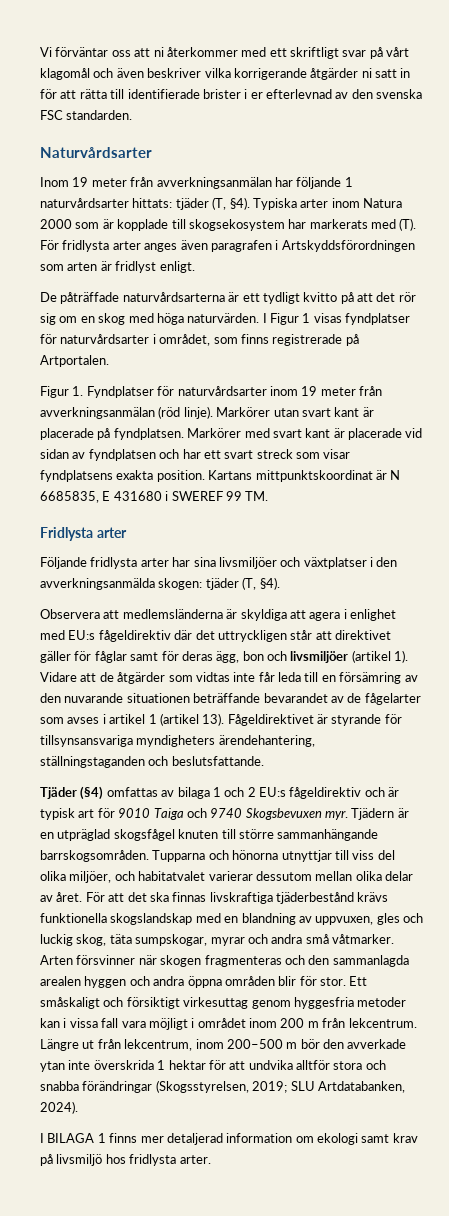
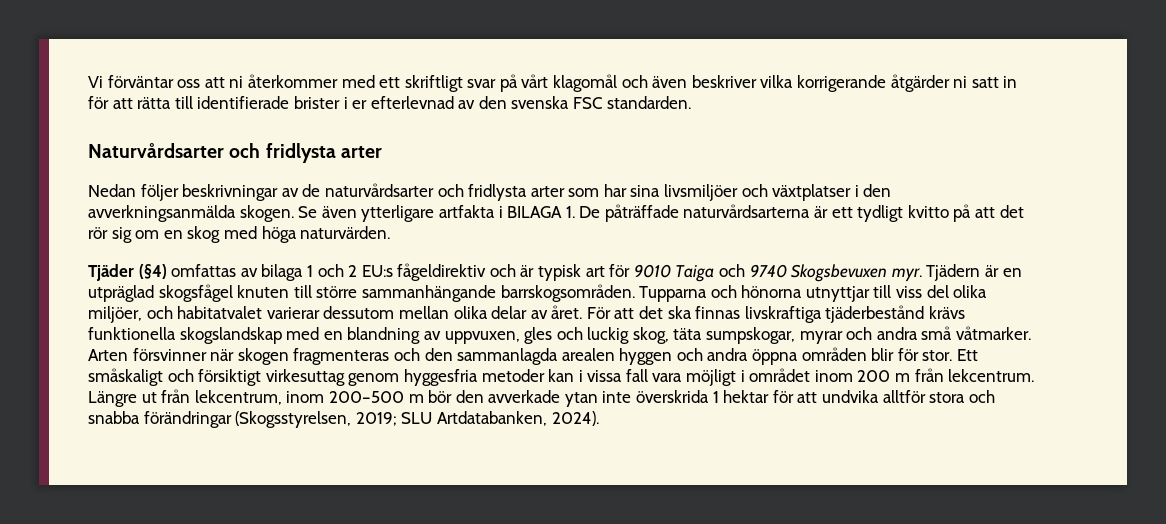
[40,177,353,189] [40,197,402,210] [40,218,417,231] [40,240,415,252] [40,261,195,273] // Inom 19 meter från avverkningsanmälan har följande 1 naturvårdsarter hittats: tjäder (T, §4). Typiska arter inom Natura 2000 som är kopplade till skogsekosystem har markerats med (T). För fridlysta arter anges även paragrafen i Artskyddsförordningen som arten är fridlyst enligt. // -> [229,143,382,163] [88,183,892,201] [88,205,575,222] och fridlysta arter // Nedan följer beskrivningar av de naturvårdsarter och fridlysta arter som har sina livsmiljöer och växtplatser i den avverkningsanmälda skogen. Se även ytterligare artfakta i BILAGA 1.
[262,313,411,325] [40,334,359,346] [40,355,109,367] [40,386,382,398] [40,406,374,419] [40,428,423,440] [40,449,351,461] [40,470,401,482] [40,491,269,503] [40,527,127,541] [40,557,398,569] [40,577,280,590] [40,609,396,621] [40,630,391,642] [40,650,409,663] [40,672,418,684] [40,693,421,705] [40,713,402,726] [40,735,315,747] [40,756,264,768] I Figur 1 visas fyndplatser för naturvårdsarter i området, som finns registrerade på Artportalen. // Figur 1. Fyndplatser för naturvårdsarter inom 19 meter från avverkningsanmälan (röd linje). Markörer utan svart kant är placerade på fyndplatsen. Markörer med svart kant är placerade vid sidan av fyndplatsen och har ett svart streck som visar fyndplatsens exakta position. Kartans mittpunktskoordinat är N 6685835, E 431680 i SWEREF 99 TM. // Fridlysta arter // Följande fridlysta arter har sina livsmiljöer och växtplatser i den avverkningsanmälda skogen: tjäder (T, §4). // Observera att medlemsländerna är skyldiga att agera i enlighet med EU:s fågeldirektiv där det uttryckligen står att direktivet gäller för fåglar samt för deras ägg, bon och livsmiljöer (artikel 1). Vidare att de åtgärder som vidtas inte får leda till en försämring av den nuvarande situationen beträffande bevarandet av de fågelarter som avses i artikel 1 (artikel 13). Fågeldirektivet är styrande för tillsynsansvariga myndigheters ärendehantering, ställningstaganden och beslutsfattande. -> (391, 232) none
[40,1133,418,1145] [40,1154,211,1166] // I BILAGA 1 finns mer detaljerad information om ekologi samt krav på livsmiljö hos fridlysta arter. -> (599, 418) none

